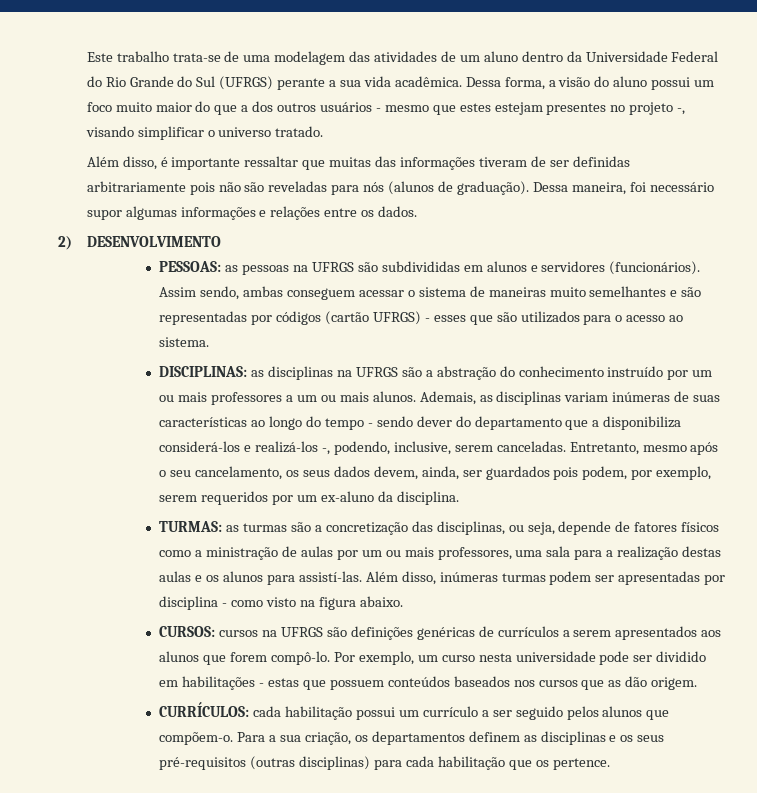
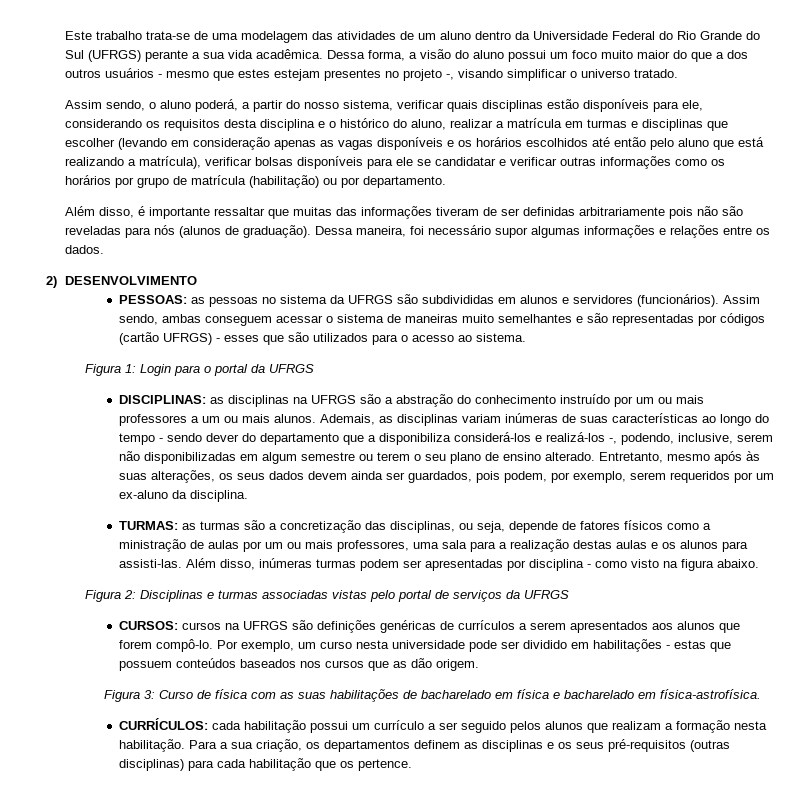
(324, 131) none -> [65,99,704,112] [65,118,729,131] [65,137,765,150] [65,156,726,169] [65,175,447,188] // Assim sendo, o aluno poderá, a partir do nosso sistema, verificar quais disciplinas estão disponíveis para ele, considerando os requisitos desta disciplina e o histórico do aluno, realizar a matrícula em turmas e disciplinas que escolher (levando em consideração apenas as vagas disponíveis e os horários escolhidos até então pelo aluno que está realizando a matrícula), verificar bolsas disponíveis para ele se candidatar e verificar outras informações como os horários por grupo de matrícula (habilitação) ou por departamento.
[293,265,309,272] na -> [261,295,345,304] no sistema da
(210, 342) none -> [84,364,314,376] // Figura 1: Login para o portal da UFRGS
[496,441,719,455] [159,466,550,480] canceladas. Entretanto, mesmo após o seu cancelamento, os seus dados devem, ainda, ser guardados -> [118,451,760,464] [118,470,472,483] não disponibilizadas em algum semestre ou terem o seu plano de ensino alterado. Entretanto, mesmo após às suas alterações, os seus dados devem ainda ser guardados,
[298,571,362,582] assistí-las. -> [118,559,182,568] assisti-las.
(403, 601) none -> [84,590,569,602] // Figura 2: Disciplinas e turmas associadas vistas pelo portal de serviços da UFRGS
(698, 683) none -> [104,689,762,702] // Figura 3: Curso de física com as suas habilitações de bacharelado em física e bacharelado em física-astrofísica.
[159,732,234,745] compõem-o. -> [611,720,767,733] [118,739,185,752] realizam a formação nesta habilitação.

